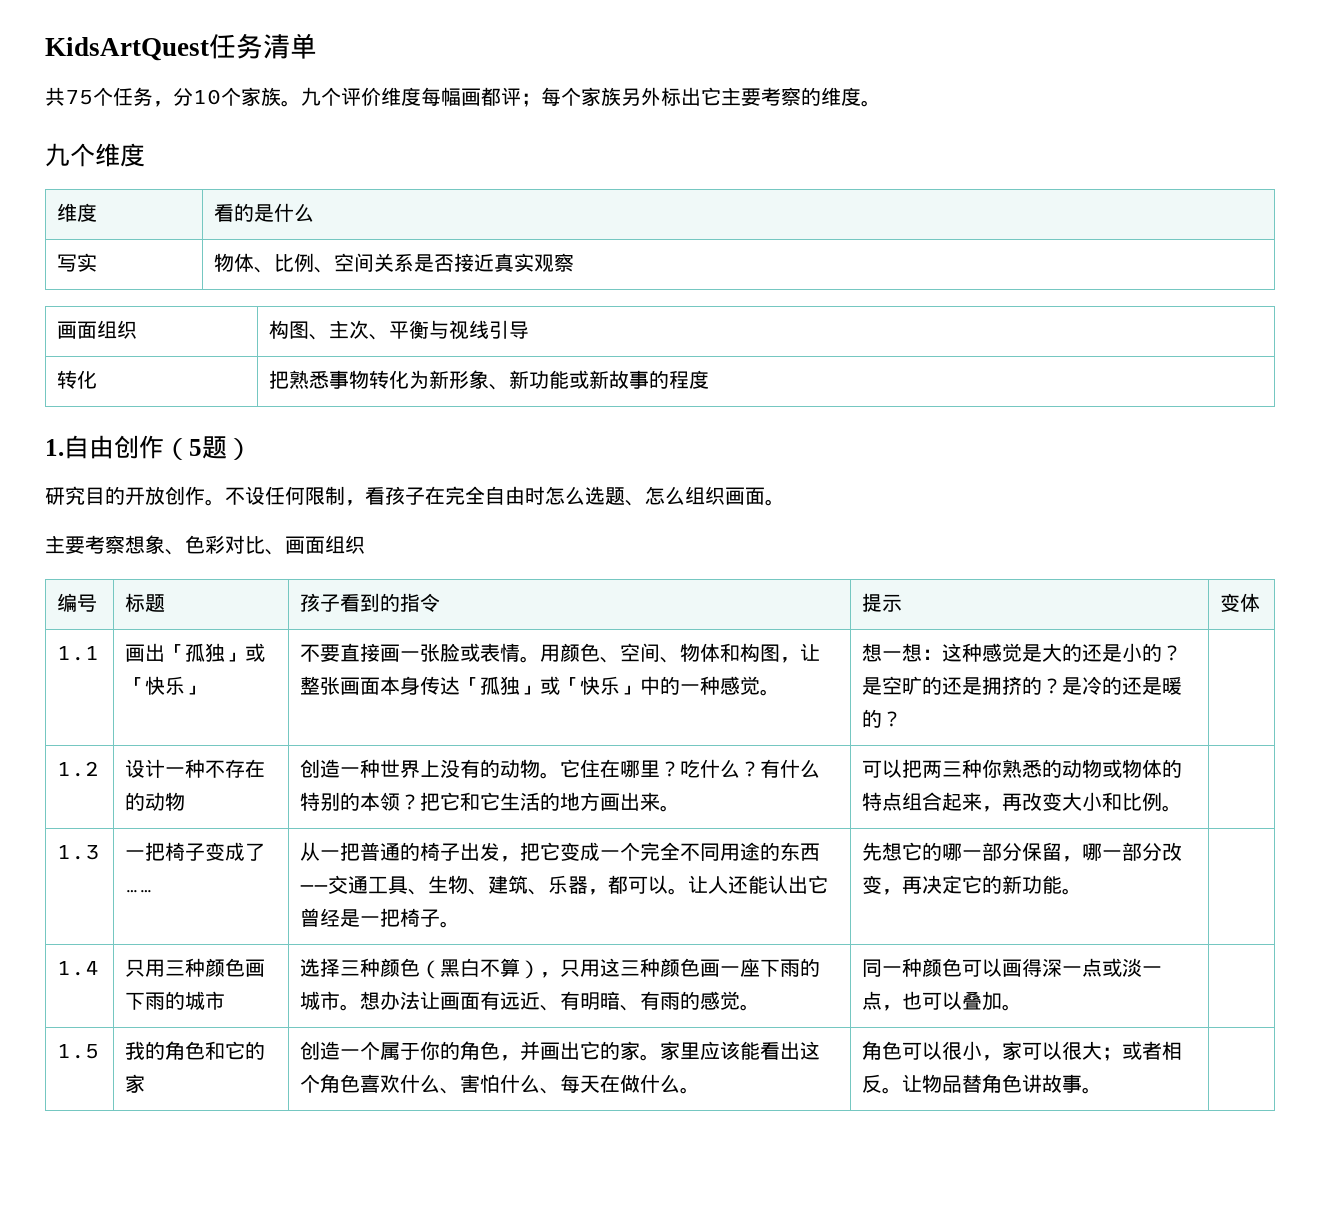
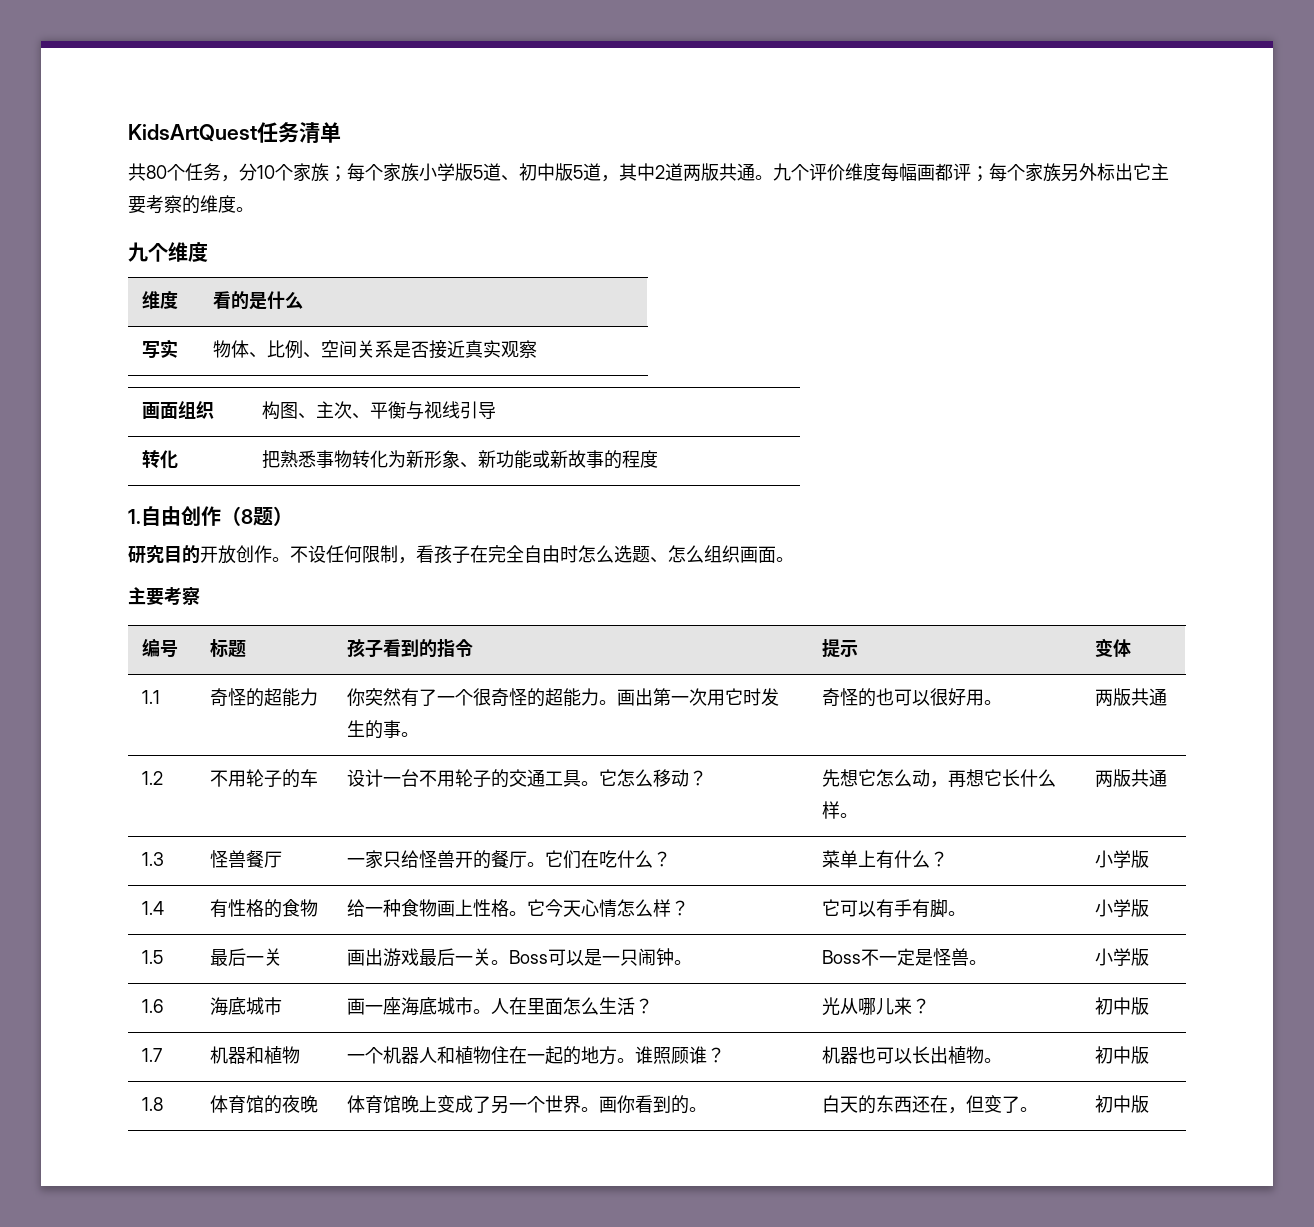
[65,90,93,105] 75 -> [146,165,167,179] 80
(281, 96) none -> [329,163,755,182] ；每个家族小学版5道、初中版5道，其中2道两版共通
[189,439,202,456] 5 -> [241,509,253,524] 8
[125,535,365,555] 想象、色彩对比、画面组织 -> (200, 596) none
[125,643,266,662] [125,676,206,695] [300,643,821,663] [300,676,781,696] [862,643,1183,662] [862,676,1183,695] [862,709,903,728] [57,761,100,777] [125,759,266,778] [125,792,186,811] [300,759,821,779] [300,792,681,812] [862,759,1183,778] [862,792,1183,812] [57,845,100,860] [125,842,266,861] [125,889,154,893] [300,842,821,862] [300,875,829,895] [300,908,461,928] [862,842,1183,862] [862,875,1083,895] [57,961,100,976] [125,958,266,977] [125,991,226,1010] [300,958,821,979] [300,991,761,1011] [862,958,1163,977] [862,991,1023,1011] [57,1044,100,1059] [125,1041,266,1060] [125,1074,146,1093] [300,1041,821,1061] [300,1074,701,1094] [862,1041,1183,1061] [862,1074,1103,1094] 画出「孤独」或「快乐」 | 不要直接画一张脸或表情。用颜色、空间、物体和构图，让整张画面本身传达「孤独」或「快乐」中的一种感觉。 | 想一想：这种感觉是大的还是小的？是空旷的还是拥挤的？是冷的还是暖的？ | // 1.2 | 设计一种不存在的动物 | 创造一种世界上没有的动物。它住在哪里？吃什么？有什么特别的本领？把它和它生活的地方画出来。 | 可以把两三种你熟悉的动物或物体的特点组合起来，再改变大小和比例。 | // 1.3 | 一把椅子变成了…… | 从一把普通的椅子出发，把它变成一个完全不同用途的东西——交通工具、生物、建筑、乐器，都可以。让人还能认出它曾经是一把椅子。 | 先想它的哪一部分保留，哪一部分改变，再决定它的新功能。 | // 1.4 | 只用三种颜色画下雨的城市 | 选择三种颜色（黑白不算），只用这三种颜色画一座下雨的城市。想办法让画面有远近、有明暗、有雨的感觉。 | 同一种颜色可以画得深一点或淡一点，也可以叠加。 | // 1.5 | 我的角色和它的家 | 创造一个属于你的角色，并画出它的家。家里应该能看出这个角色喜欢什么、害怕什么、每天在做什么。 | 角色可以很小，家可以很大；或者相反。让物品替角色讲故事。 | -> [210,688,319,707] [347,688,780,707] [347,720,420,739] [822,688,1003,707] [1095,688,1168,706] [142,771,164,785] [210,769,319,788] [347,769,708,788] [822,769,1057,788] [822,801,859,819] [1095,769,1168,787] [142,852,165,866] [210,850,283,868] [347,850,672,869] [822,850,949,869] [1095,850,1150,868] [142,901,165,915] [210,899,319,918] [347,899,690,918] [822,899,967,918] [1095,899,1150,917] [142,950,164,964] [210,948,283,966] [347,948,693,967] [822,948,988,966] [1095,948,1150,966] [142,999,165,1013] [210,997,283,1016] [347,997,654,1016] [822,997,931,1016] [1095,997,1150,1015] [142,1048,163,1062] [210,1045,301,1064] [347,1045,726,1065] [822,1045,1003,1064] [1095,1046,1150,1064] [142,1097,164,1111] [210,1095,319,1114] [347,1095,708,1114] [822,1095,1039,1114] [1095,1095,1150,1113] 奇怪的超能力 | 你突然有了一个很奇怪的超能力。画出第一次用它时发生的事。 | 奇怪的也可以很好用。 | 两版共通 // 1.2 | 不用轮子的车 | 设计一台不用轮子的交通工具。它怎么移动？ | 先想它怎么动，再想它长什么样。 | 两版共通 // 1.3 | 怪兽餐厅 | 一家只给怪兽开的餐厅。它们在吃什么？ | 菜单上有什么？ | 小学版 // 1.4 | 有性格的食物 | 给一种食物画上性格。它今天心情怎么样？ | 它可以有手有脚。 | 小学版 // 1.5 | 最后一关 | 画出游戏最后一关。Boss可以是一只闹钟。 | Boss不一定是怪兽。 | 小学版 // 1.6 | 海底城市 | 画一座海底城市。人在里面怎么生活？ | 光从哪儿来？ | 初中版 // 1.7 | 机器和植物 | 一个机器人和植物住在一起的地方。谁照顾谁？ | 机器也可以长出植物。 | 初中版 // 1.8 | 体育馆的夜晚 | 体育馆晚上变成了另一个世界。画你看到的。 | 白天的东西还在，但变了。 | 初中版

